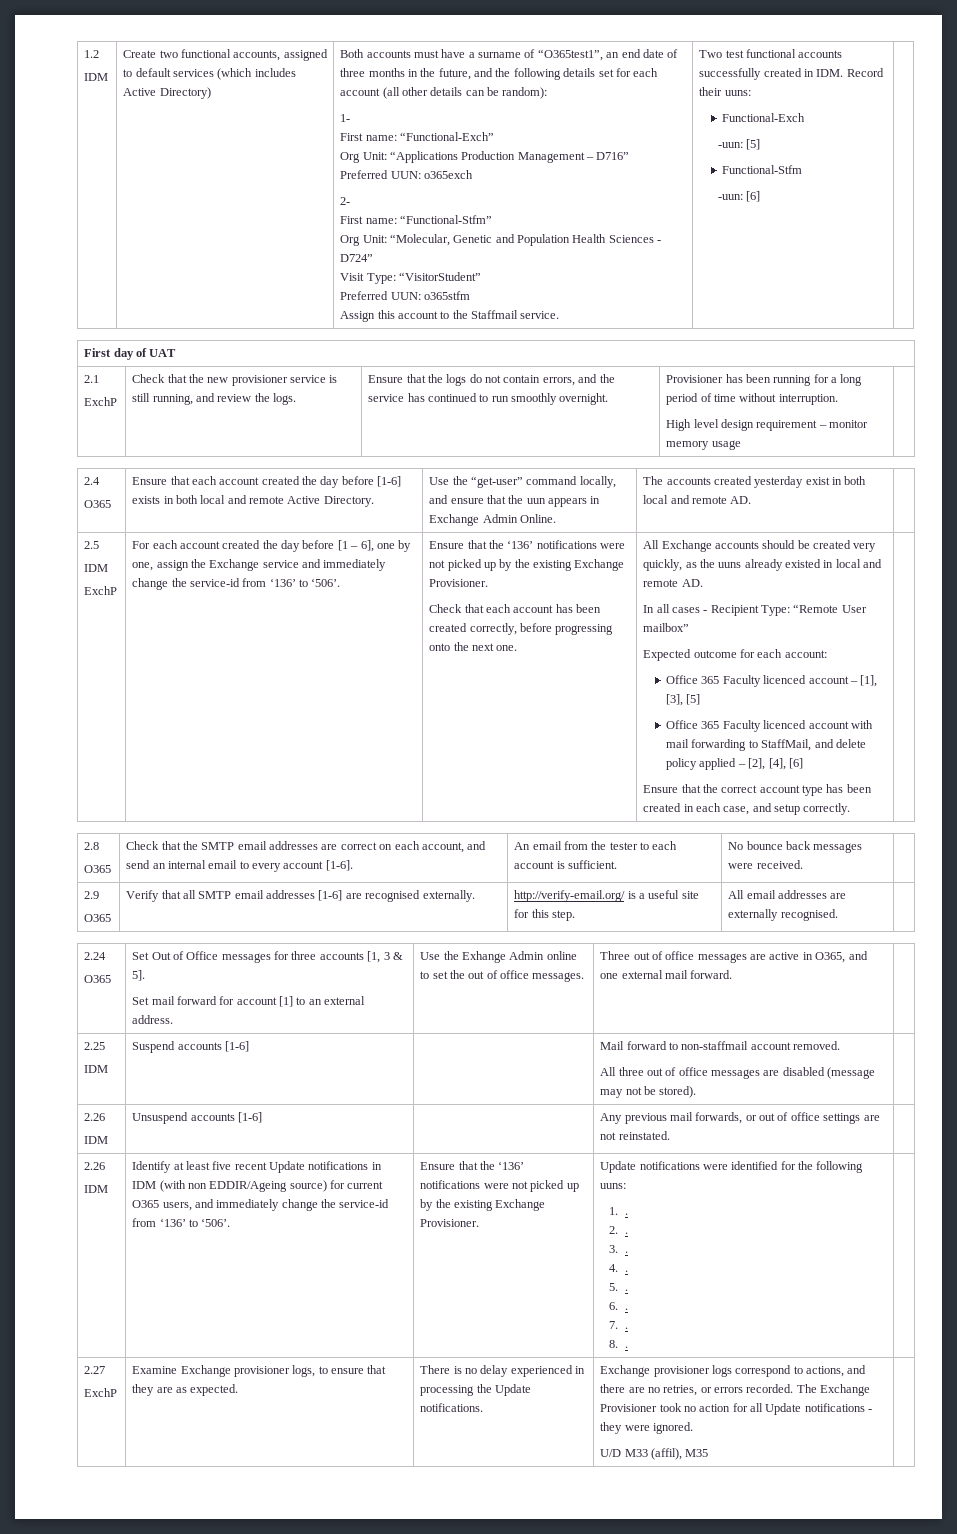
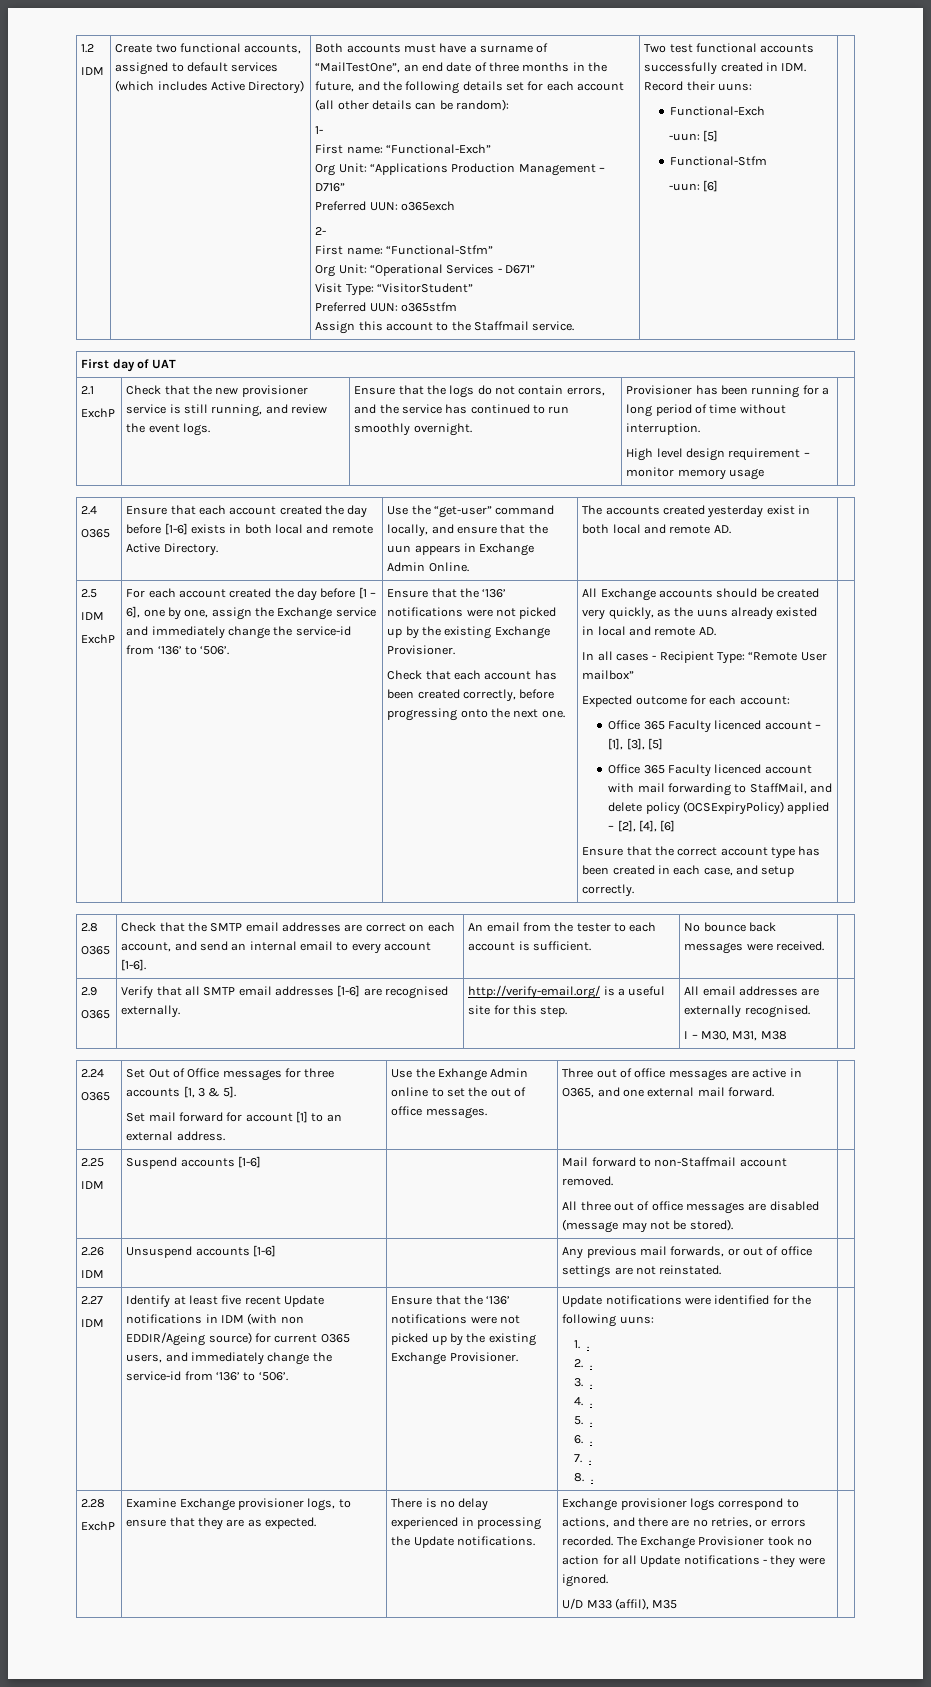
[537,49,603,61] “O365test1”, -> [315,62,401,73] “MailTestOne”,
[389,234,662,246] [340,254,374,262] “Molecular, Genetic and Population Health Sciences - D724” -> [369,264,536,276] “Operational Services - D671”
(270, 397) none -> [148,424,180,433] event
(698, 764) none -> [682,801,784,815] (OCSExpiryPolicy)
(838, 915) none -> [684,1031,787,1041] // I – M30, M31, M38
[681,1041,749,1050] non-staffmail -> [654,1157,737,1167] non-Staffmail
[84,1162,106,1170] 2.26 -> [81,1296,104,1305] 2.27
[84,1366,106,1374] 2.27 -> [81,1499,106,1508] 2.28

